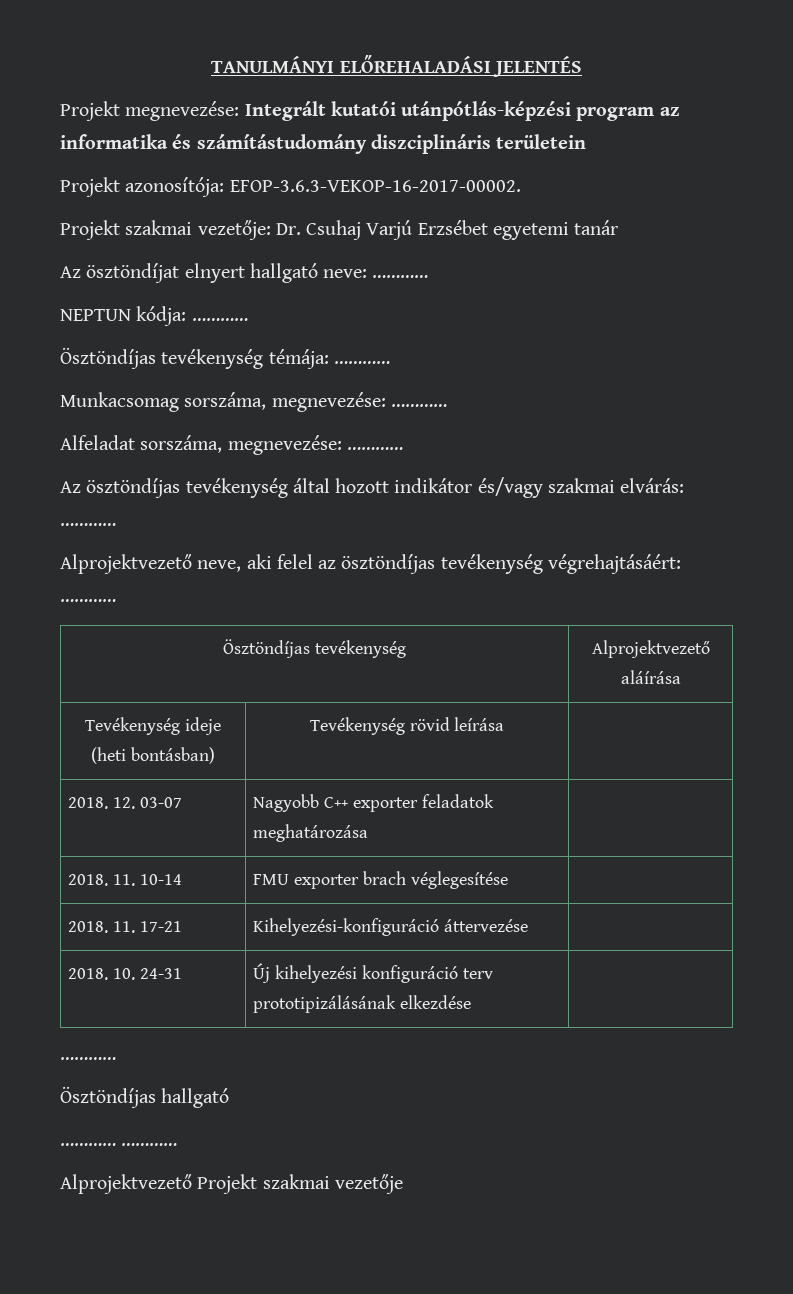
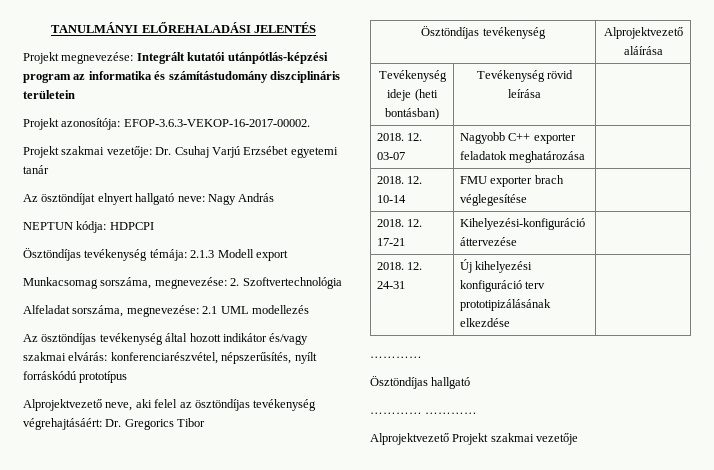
[372,275,429,278] ………… -> [207,193,275,205] Nagy András
[191,318,248,321] ………… -> [109,222,154,230] HDPCPI
[333,361,390,364] ………… -> [190,249,288,261] 2.1.3 Modell export
[390,404,447,407] ………… -> [230,277,342,289] 2. Szoftvertechnológia
[346,447,403,450] ………… -> [202,305,309,314] 2.1 UML modellezés
[60,523,116,526] ………… -> [110,352,317,364] [23,371,128,383] konferenciarészvétel, népszerűsítés, nyílt forráskódú prototípus
[60,599,116,602] ………… -> [105,418,206,430] Dr. Gregorics Tibor
[113,874,136,886] 11. -> [407,176,423,184] 12.
[113,921,136,933] 11. -> [407,219,423,227] 12.
[113,968,136,980] 10. -> [407,262,423,270] 12.

